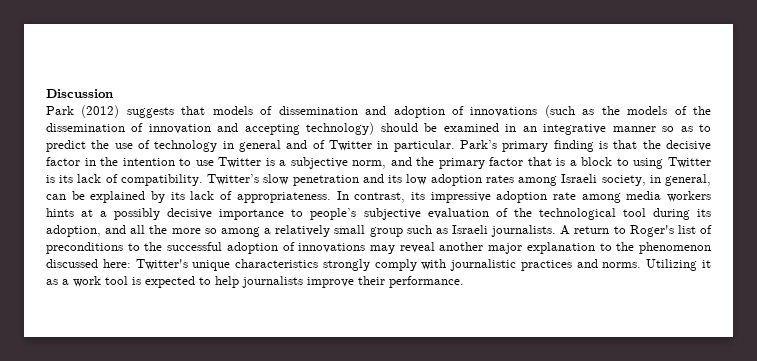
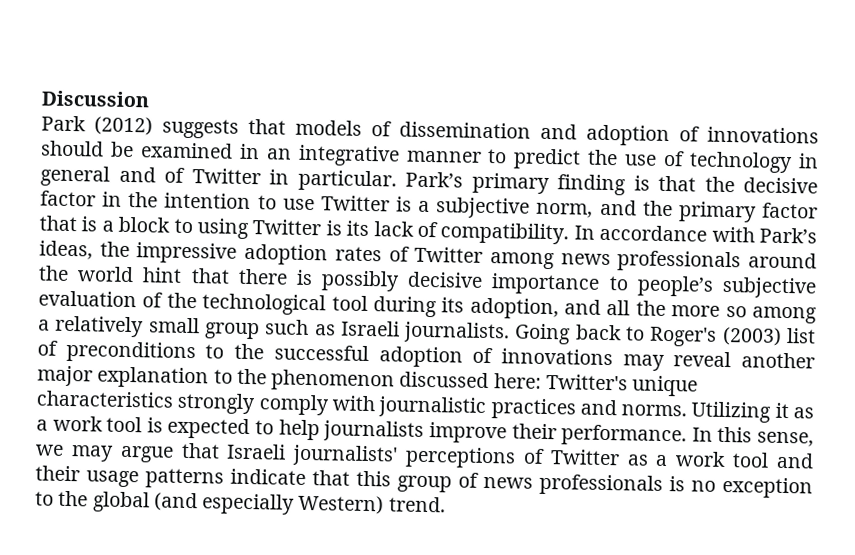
[544,105,711,118] [46,122,375,135] (such as the models of the dissemination of innovation and accepting technology) -> (819, 135) none
[662,126,693,132] so as -> (482, 156) none
[207,174,712,186] [46,191,711,203] [46,208,108,217] Twitter’s slow penetration and its low adoption rates among Israeli society, in general, can be explained by its lack of appropriateness. In contrast, its impressive adoption rate among media workers hints at a -> [573,224,817,244] [39,240,818,273] [38,265,313,286] In accordance with Park’s ideas, the impressive adoption rates of Twitter among news professionals around the world hint that there is
[560,225,610,235] A return -> [514,323,622,345] Going back
(674, 231) none -> [721,326,782,346] (2003)
(464, 282) none -> [691,426,815,447] [35,442,814,469] [35,465,813,499] [35,490,446,515] In this sense, we may argue that Israeli journalists' perceptions of Twitter as a work tool and their usage patterns indicate that this group of news professionals is no exception to the global (and especially Western) trend.

